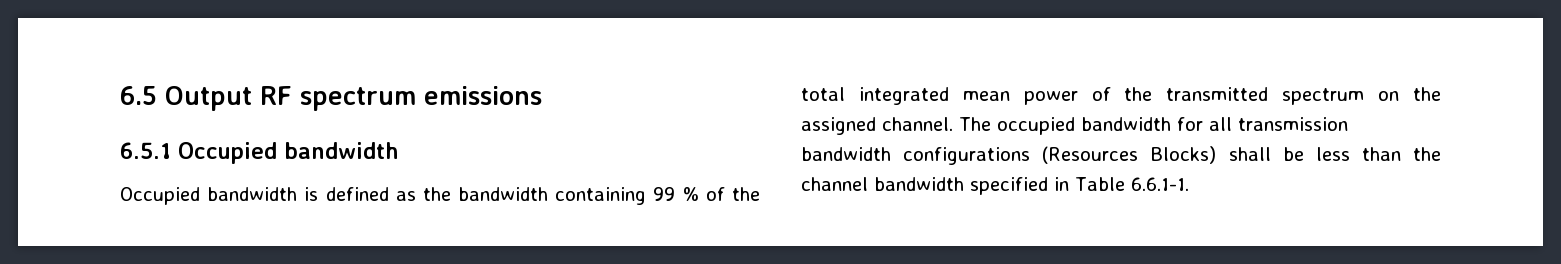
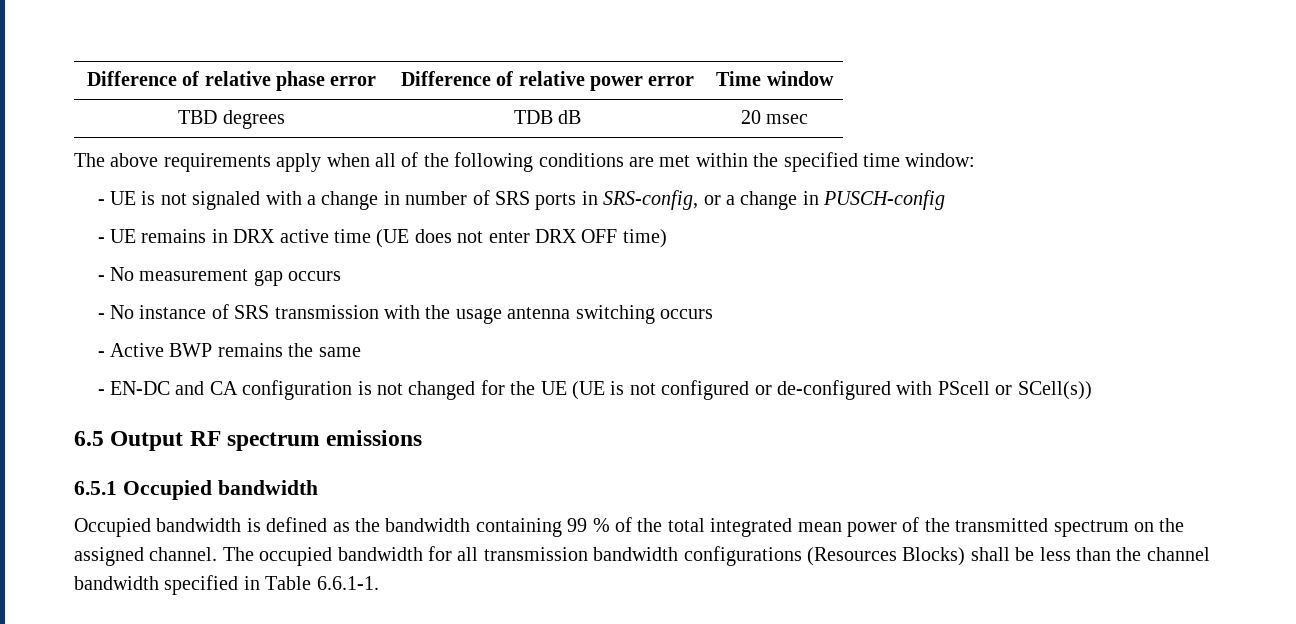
(120, 95) none -> [86,71,377,91] [400,71,695,91] [716,71,834,86] [178,110,285,129] [513,110,582,124] [740,110,809,124] [74,152,976,172] [97,190,946,210] [97,229,667,248] [97,267,342,286] [97,304,714,324] [97,343,361,357] [97,380,1092,400] Difference of relative phase error | Difference of relative power error | Time window // TBD degrees | TDB dB | 20 msec // The above requirements apply when all of the following conditions are met within the specified time window: // - UE is not signaled with a change in number of SRS ports in SRS-config, or a change in PUSCH-config // - UE remains in DRX active time (UE does not enter DRX OFF time) // - No measurement gap occurs // - No instance of SRS transmission with the usage antenna switching occurs // - Active BWP remains the same // - EN-DC and CA configuration is not changed for the UE (UE is not configured or de-configured with PScell or SCell(s)) //

